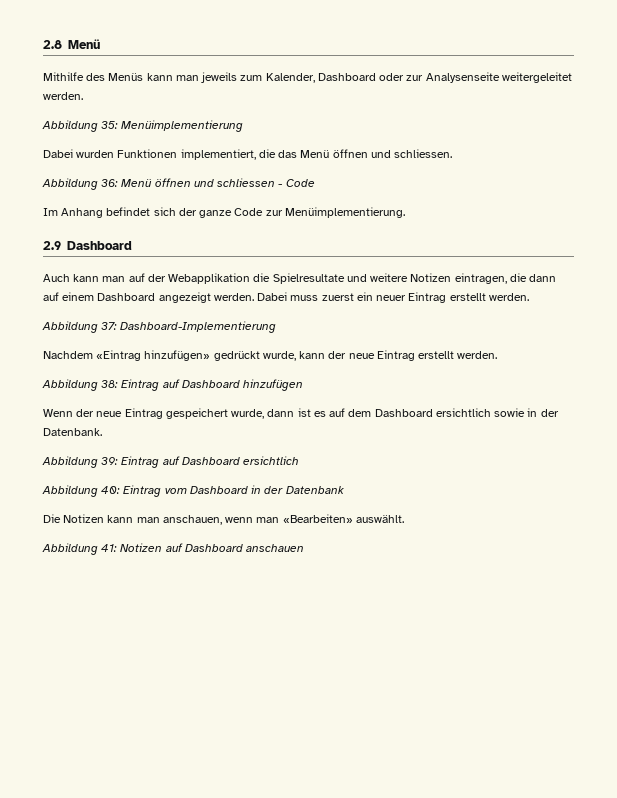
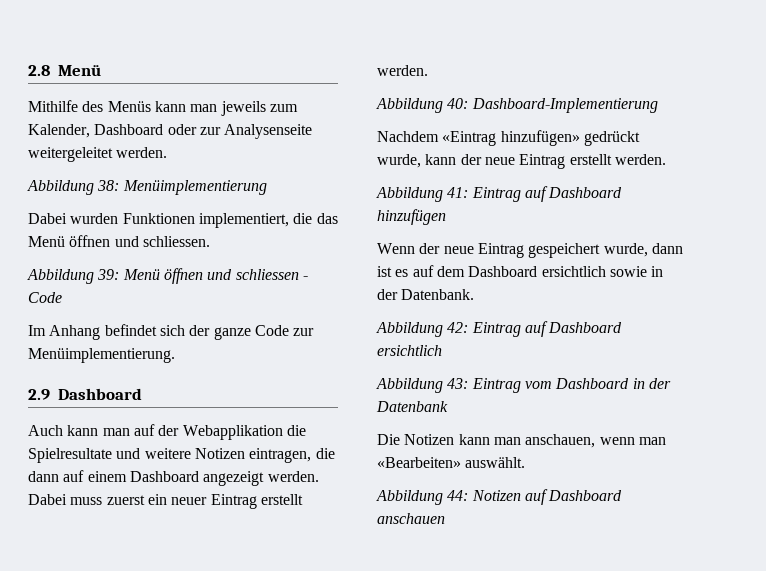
[101,121,119,129] 35: -> [97,180,120,191] 38:
[101,179,119,187] 36: -> [97,269,120,280] 39:
[101,322,118,330] 37: -> [447,98,469,109] 40:
[101,380,119,388] 38: -> [447,187,469,198] 41:
[101,457,119,465] 39: -> [447,322,469,333] 42:
[101,486,121,494] 40: -> [447,378,469,389] 43:
[101,544,118,552] 41: -> [447,490,469,501] 44:

